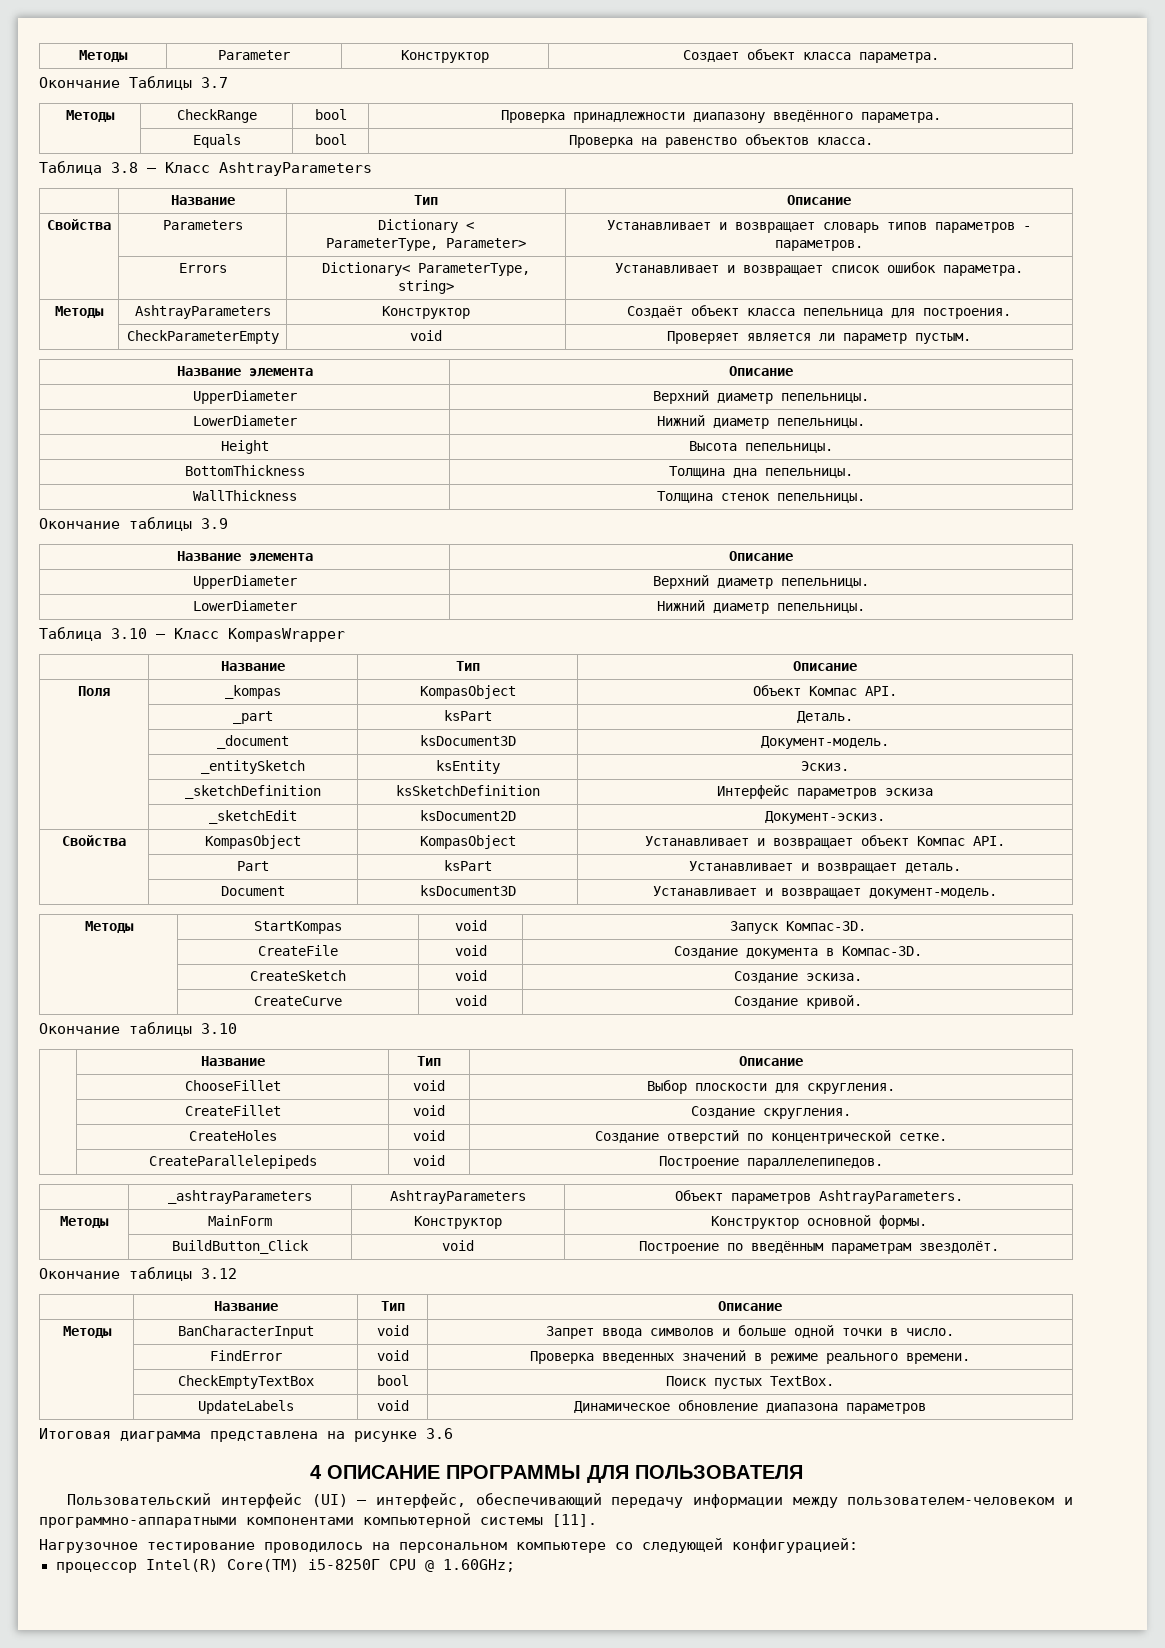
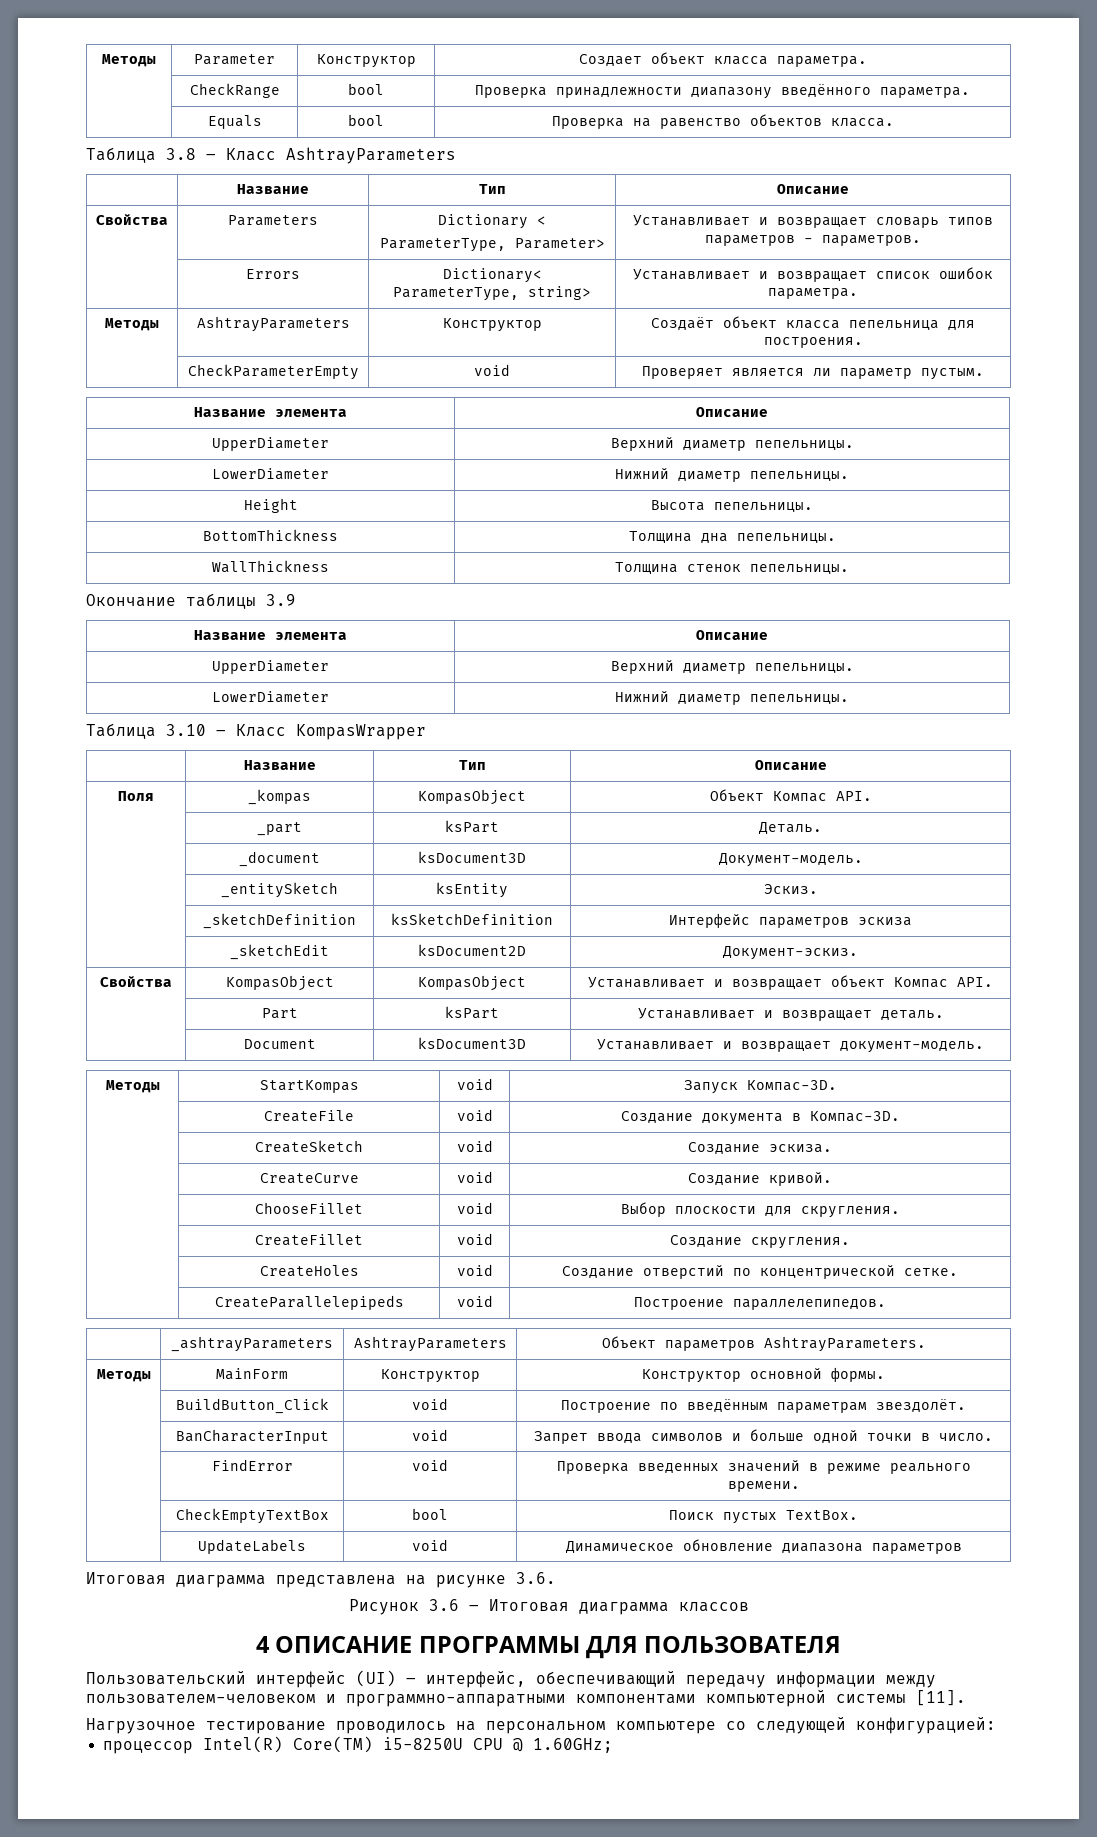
[39,76,228,90] [66,110,115,122] // Окончание Таблицы 3.7 // Методы -> (867, 61) //
[39,1022,237,1036] [200,1056,265,1066] [417,1056,441,1066] [739,1056,804,1066] // Окончание таблицы 3.10 // | Название | Тип | Описание -> (832, 1179) none
[39,1267,237,1281] [213,1301,278,1311] [380,1301,405,1311] [718,1301,783,1311] [62,1326,112,1338] // Окончание таблицы 3.12 // | Название | Тип | Описание // Методы -> (966, 1405) //
(417, 1436) none -> [516,1572,556,1584] [348,1599,419,1615] 3.6. // Рисунок
(453, 1433) none -> [468,1599,749,1615] – Итоговая диаграмма классов
[307,1559,380,1570] i5-8250Г -> [383,1737,464,1750] i5-8250U

